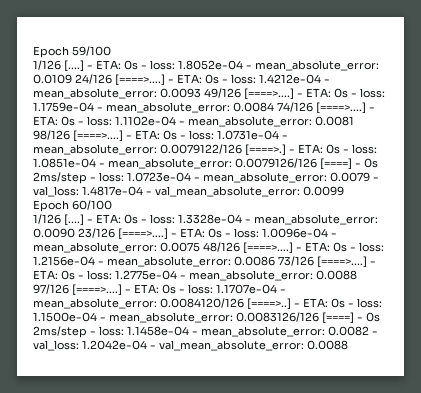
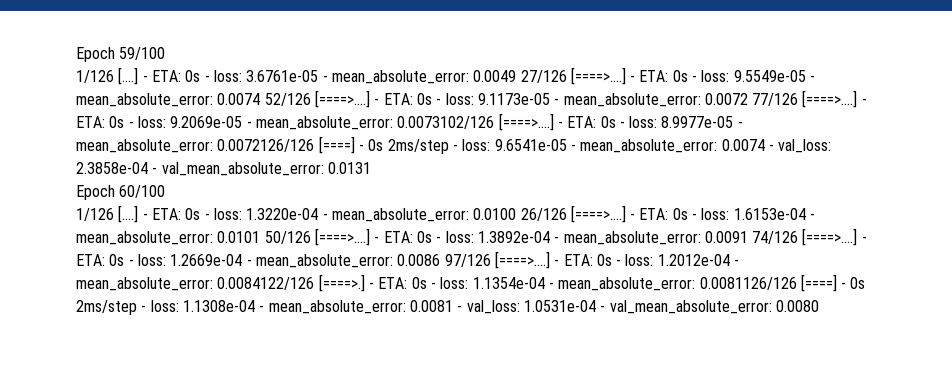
[178,60,379,71] [33,74,330,86] [33,88,385,100] [33,102,375,114] [33,116,354,127] [33,130,288,142] [33,144,377,156] [33,158,378,170] [33,172,379,184] [33,186,344,197] 1.8052e-04 - mean_absolute_error: 0.0109 24/126 [====>....] - ETA: 0s - loss: 1.4212e-04 - mean_absolute_error: 0.0093 49/126 [====>....] - ETA: 0s - loss: 1.1759e-04 - mean_absolute_error: 0.0084 74/126 [====>....] - ETA: 0s - loss: 1.1102e-04 - mean_absolute_error: 0.0081 98/126 [====>....] - ETA: 0s - loss: 1.0731e-04 - mean_absolute_error: 0.0079122/126 [====>.] - ETA: 0s - loss: 1.0851e-04 - mean_absolute_error: 0.0079126/126 [====] - 0s 2ms/step - loss: 1.0723e-04 - mean_absolute_error: 0.0079 - val_loss: 1.4817e-04 - val_mean_absolute_error: 0.0099 -> [246,67,816,85] [76,90,867,108] [76,113,743,131] [76,136,832,154] [76,162,371,176] 3.6761e-05 - mean_absolute_error: 0.0049 27/126 [====>....] - ETA: 0s - loss: 9.5549e-05 - mean_absolute_error: 0.0074 52/126 [====>....] - ETA: 0s - loss: 9.1173e-05 - mean_absolute_error: 0.0072 77/126 [====>....] - ETA: 0s - loss: 9.2069e-05 - mean_absolute_error: 0.0073102/126 [====>....] - ETA: 0s - loss: 8.9977e-05 - mean_absolute_error: 0.0072126/126 [====] - 0s 2ms/step - loss: 9.6541e-05 - mean_absolute_error: 0.0074 - val_loss: 2.3858e-04 - val_mean_absolute_error: 0.0131
[178,214,378,225] [33,228,337,240] [33,242,384,254] [33,256,376,268] [33,270,357,281] 1.3328e-04 - mean_absolute_error: 0.0090 23/126 [====>....] - ETA: 0s - loss: 1.0096e-04 - mean_absolute_error: 0.0075 48/126 [====>....] - ETA: 0s - loss: 1.2156e-04 - mean_absolute_error: 0.0086 73/126 [====>....] - ETA: 0s - loss: 1.2775e-04 - mean_absolute_error: 0.0088 -> [246,205,816,223] [76,228,867,246] [76,254,441,268] 1.3220e-04 - mean_absolute_error: 0.0100 26/126 [====>....] - ETA: 0s - loss: 1.6153e-04 - mean_absolute_error: 0.0101 50/126 [====>....] - ETA: 0s - loss: 1.3892e-04 - mean_absolute_error: 0.0091 74/126 [====>....] - ETA: 0s - loss: 1.2669e-04 - mean_absolute_error: 0.0086
[216,284,286,294] [33,298,382,310] [33,312,380,324] [33,326,378,338] [33,340,348,351] 1.1707e-04 - mean_absolute_error: 0.0084120/126 [====>..] - ETA: 0s - loss: 1.1500e-04 - mean_absolute_error: 0.0083126/126 [====] - 0s 2ms/step - loss: 1.1458e-04 - mean_absolute_error: 0.0082 - val_loss: 1.2042e-04 - val_mean_absolute_error: 0.0088 -> [657,254,740,266] [76,274,866,292] [76,300,819,315] 1.2012e-04 - mean_absolute_error: 0.0084122/126 [====>.] - ETA: 0s - loss: 1.1354e-04 - mean_absolute_error: 0.0081126/126 [====] - 0s 2ms/step - loss: 1.1308e-04 - mean_absolute_error: 0.0081 - val_loss: 1.0531e-04 - val_mean_absolute_error: 0.0080

